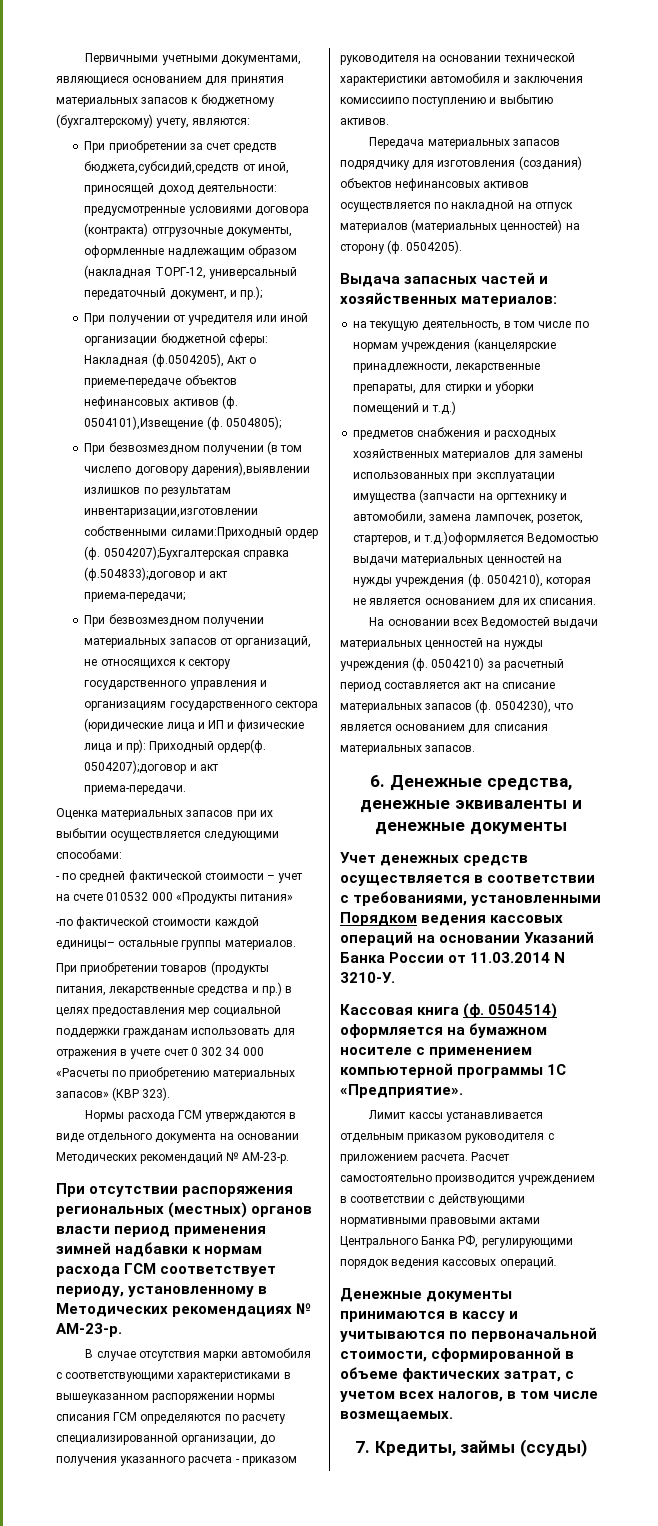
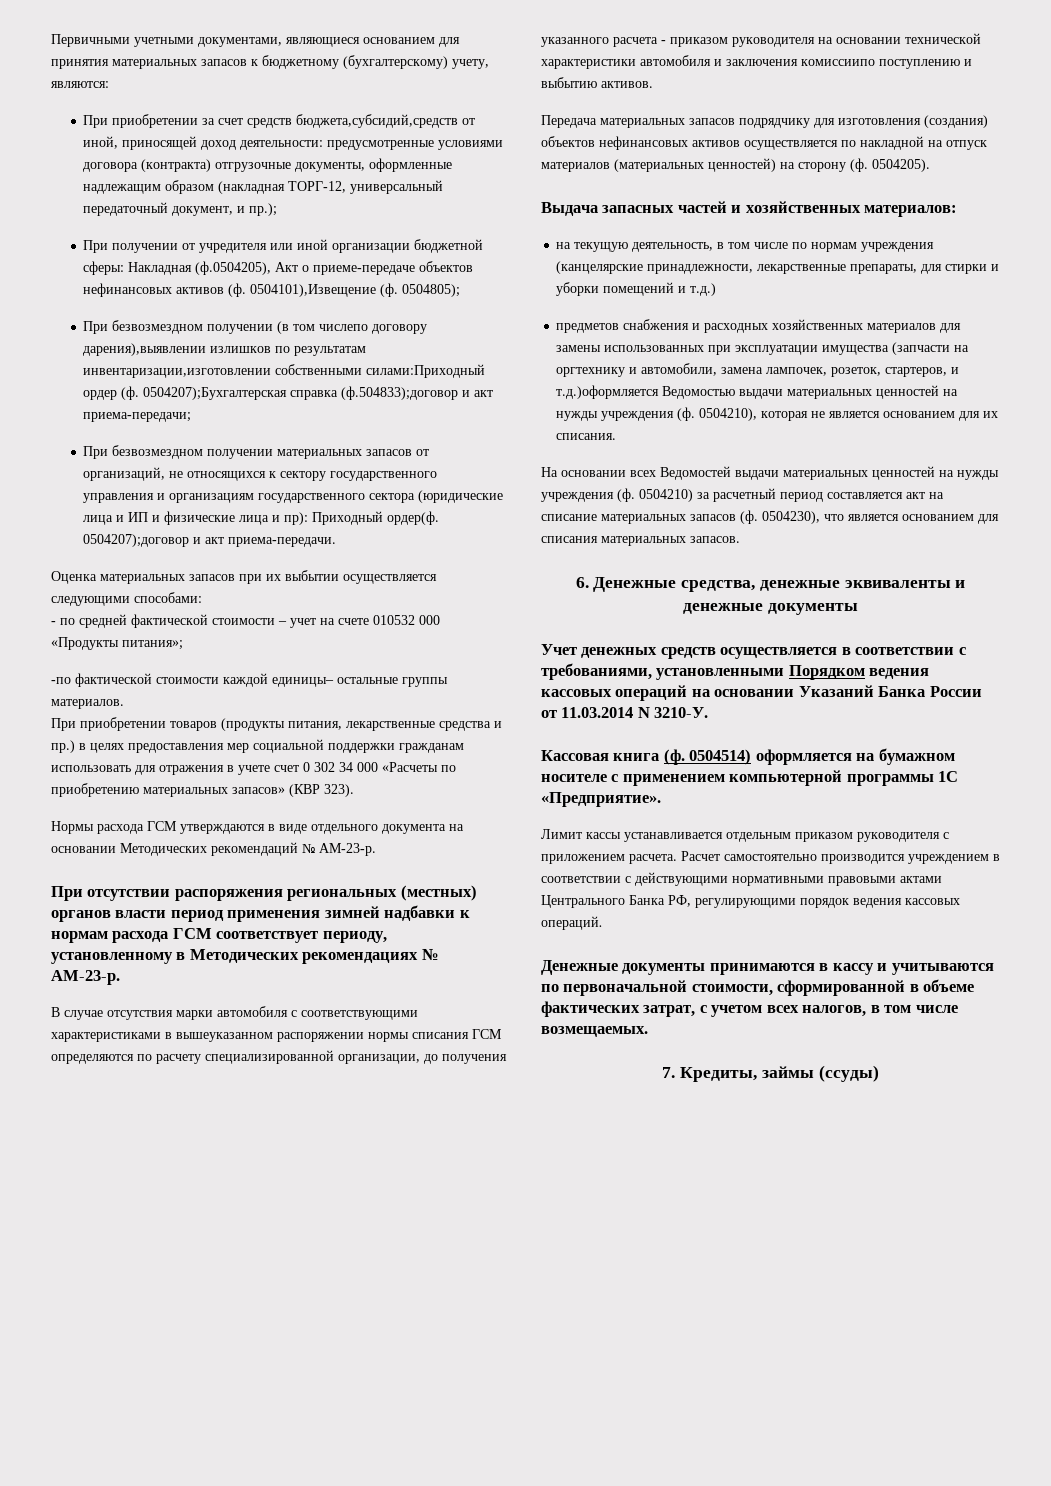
[240,894,294,901] питания» -> [122,640,183,650] питания»;

